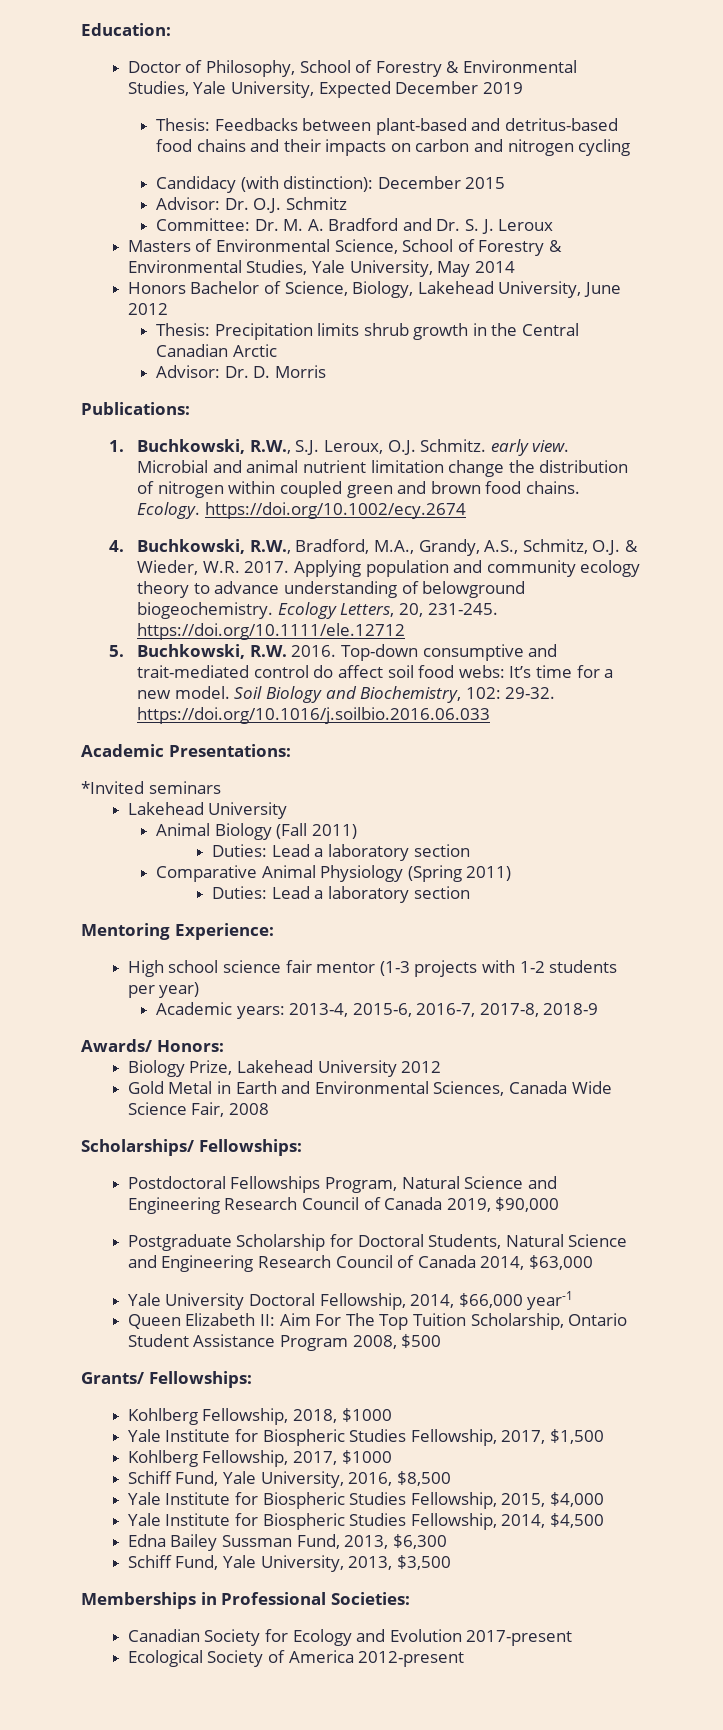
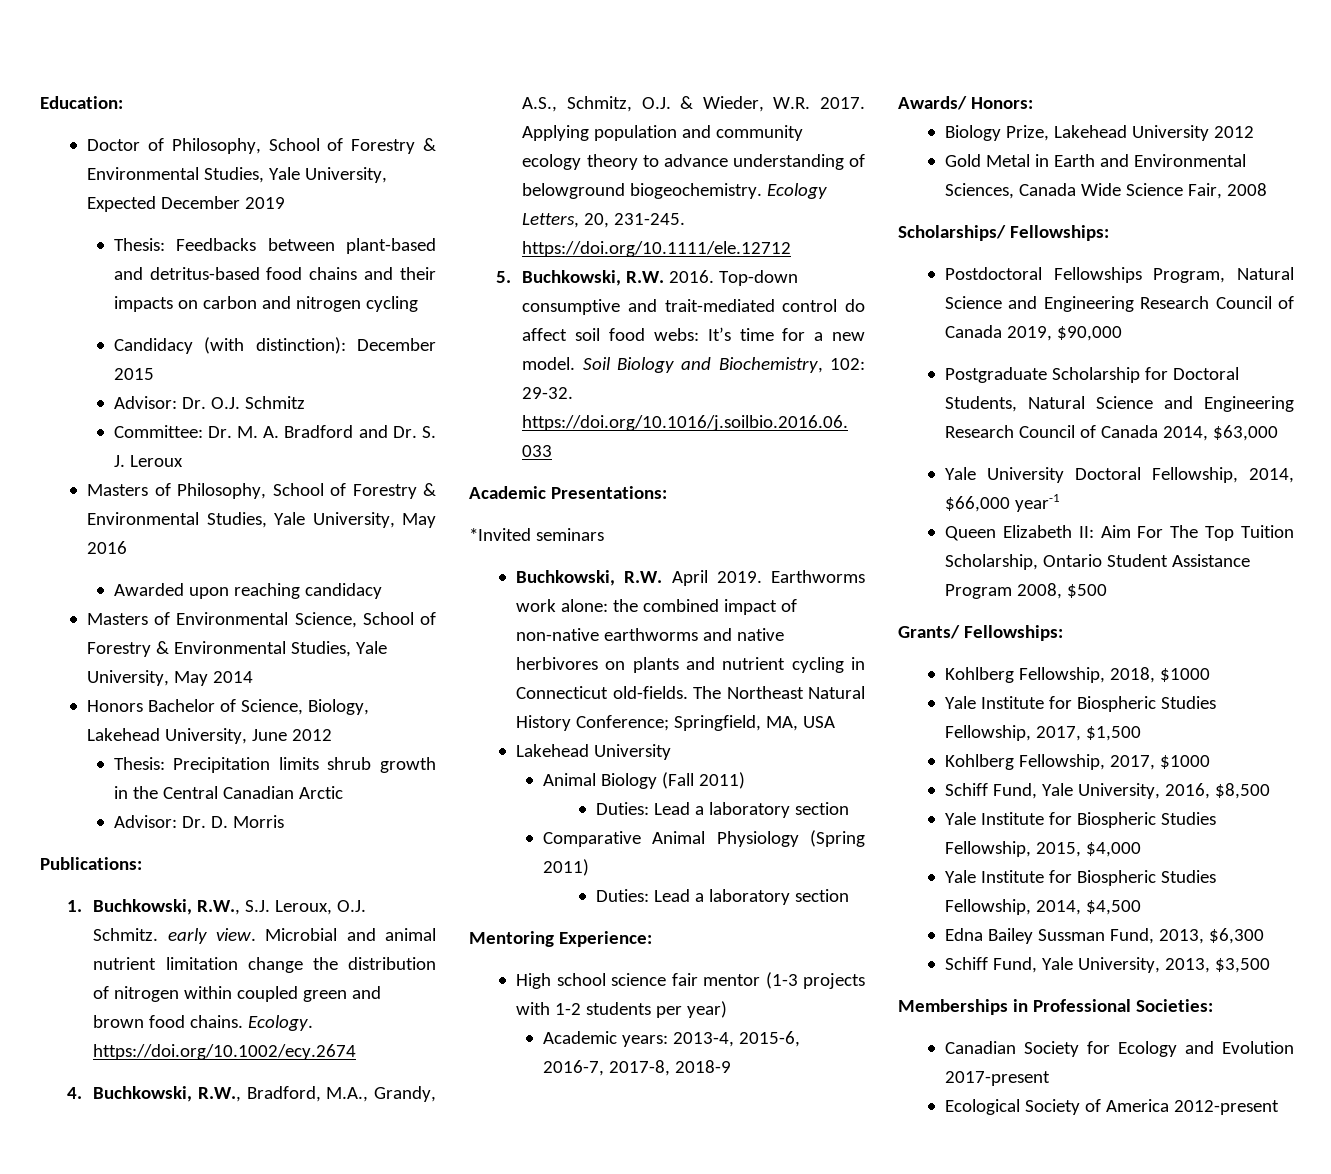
(554, 225) none -> [87,483,436,499] [87,512,436,528] [87,541,128,554] [113,583,382,599] // Masters of Philosophy, School of Forestry & Environmental Studies, Yale University, May 2016 // Awarded upon reaching candidacy
(221, 787) none -> [516,570,865,586] [516,599,798,615] [516,628,785,641] [516,657,865,673] [516,686,865,699] [516,715,836,731] // Buchkowski, R.W. April 2019. Earthworms work alone: the combined impact of non-native earthworms and native herbivores on plants and nutrient cycling in Connecticut old-fields. The Northeast Natural History Conference; Springfield, MA, USA

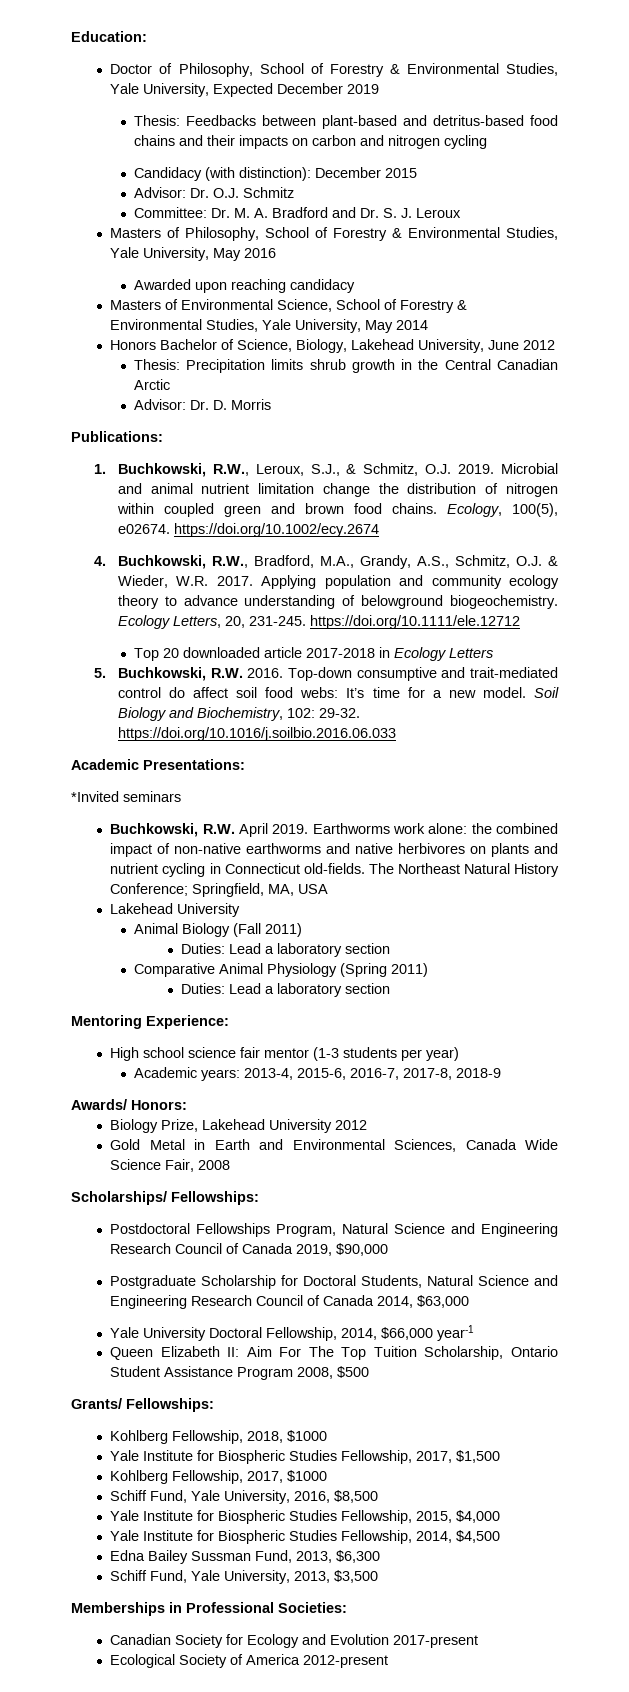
[245,900,367,915] [93,928,257,944] S.J. Leroux, O.J. Schmitz. early view. -> [255,463,495,476] Leroux, S.J., & Schmitz, O.J. 2019.
[248,1015,314,1031] Ecology. -> [446,503,558,517] [117,524,170,534] Ecology, 100(5), e02674.
(792, 249) none -> [133,647,493,661] // Top 20 downloaded article 2017-2018 in Ecology Letters
[803,973,866,989] [516,1002,582,1015] projects with 1-2 -> (340, 1054) none

